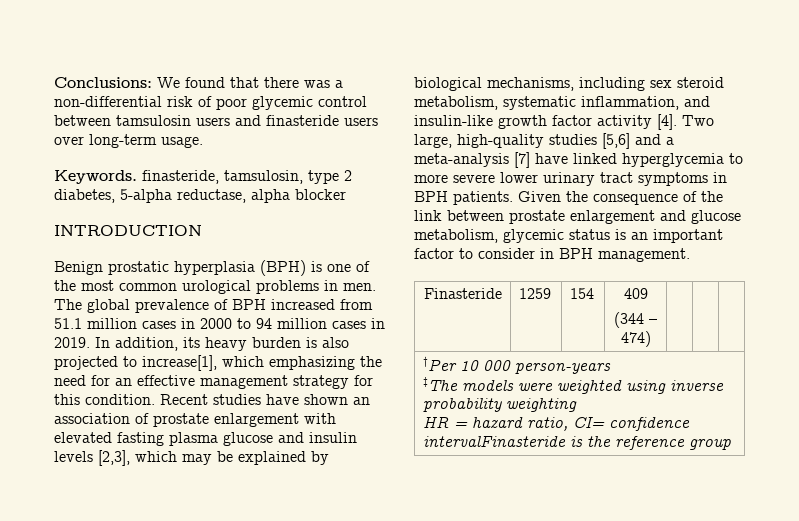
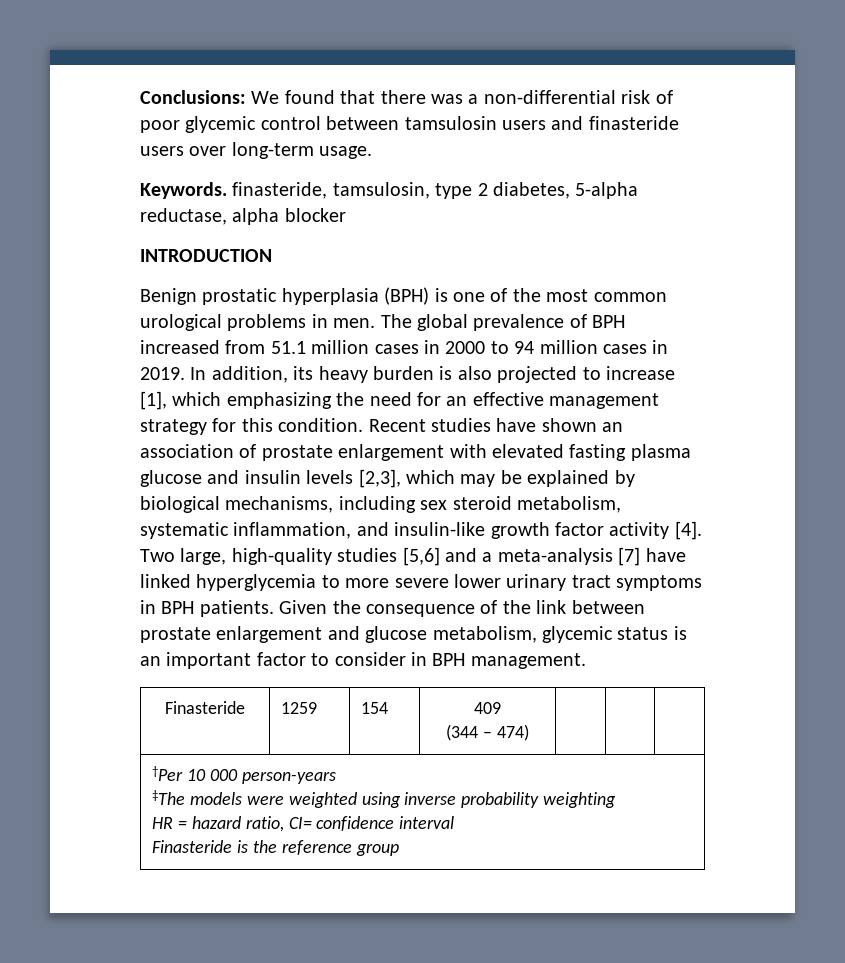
[142,355,217,371] increase[1], -> [605,366,675,380] [140,391,167,410] increase [1],
[422,436,566,447] intervalFinasteride -> [399,816,455,829] [152,840,233,853] interval // Finasteride

